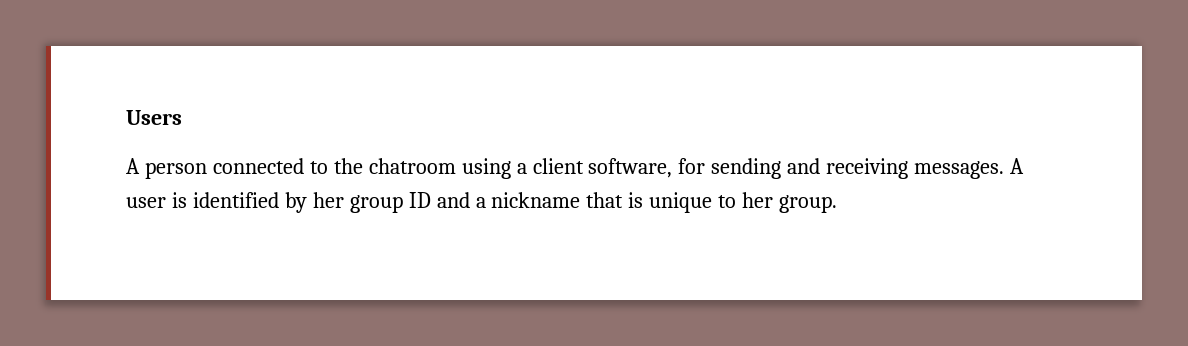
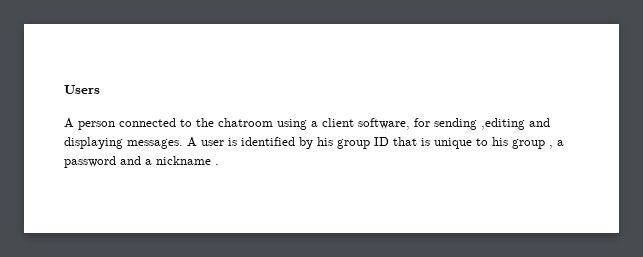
[787,158,909,179] and receiving -> [481,118,550,130] [64,137,123,149] ,editing and displaying
[312,192,344,208] her -> [317,137,333,146] his
[436,192,581,208] and a nickname -> (389, 141) none
[742,192,838,213] her group. -> [492,137,564,149] [64,156,219,168] his group , a password and a nickname .

